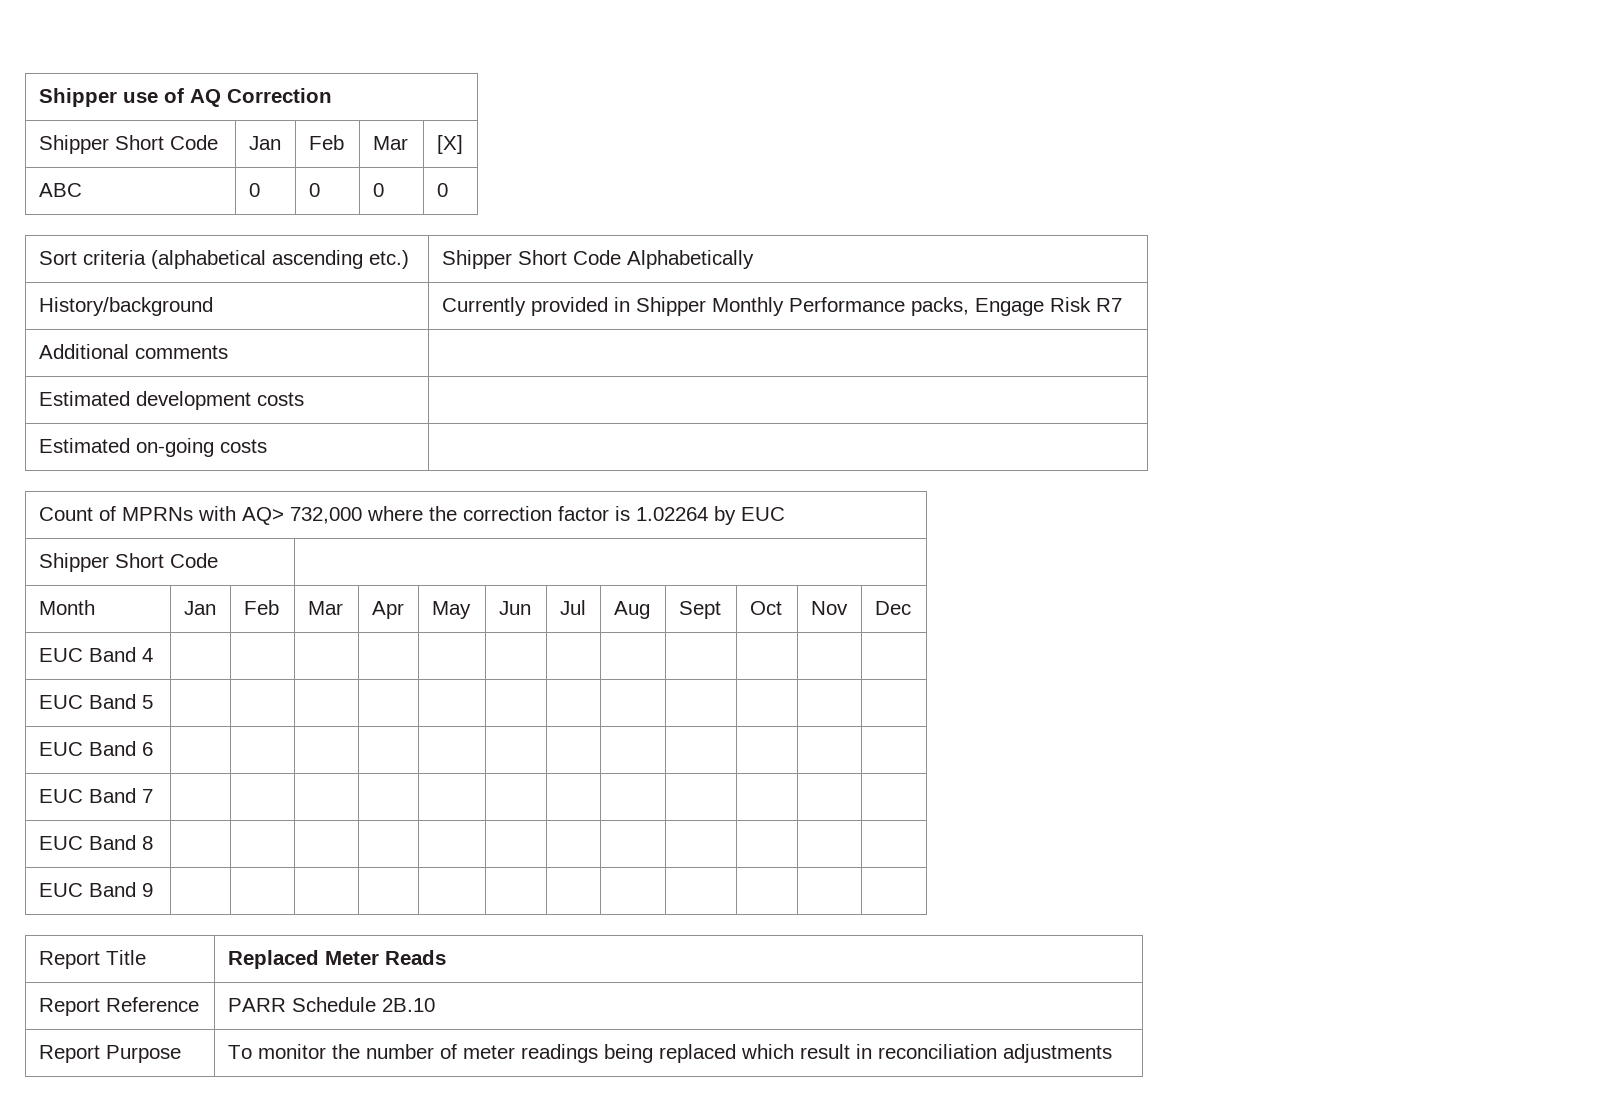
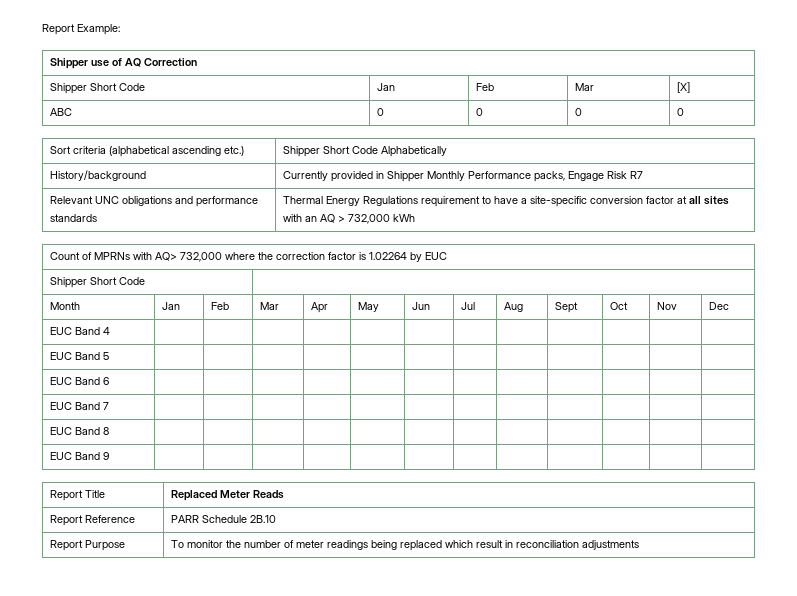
(38, 97) none -> [42,24,120,35] Report Example: //
[38,344,228,359] [38,391,304,410] [38,438,267,457] Additional comments | // Estimated development costs | // Estimated on-going costs | -> [49,196,258,207] [49,214,97,222] [282,196,729,207] [282,214,415,224] Relevant UNC obligations and performance standards | Thermal Energy Regulations requirement to have a site-specific conversion factor at all sites with an AQ > 732,000 kWh

